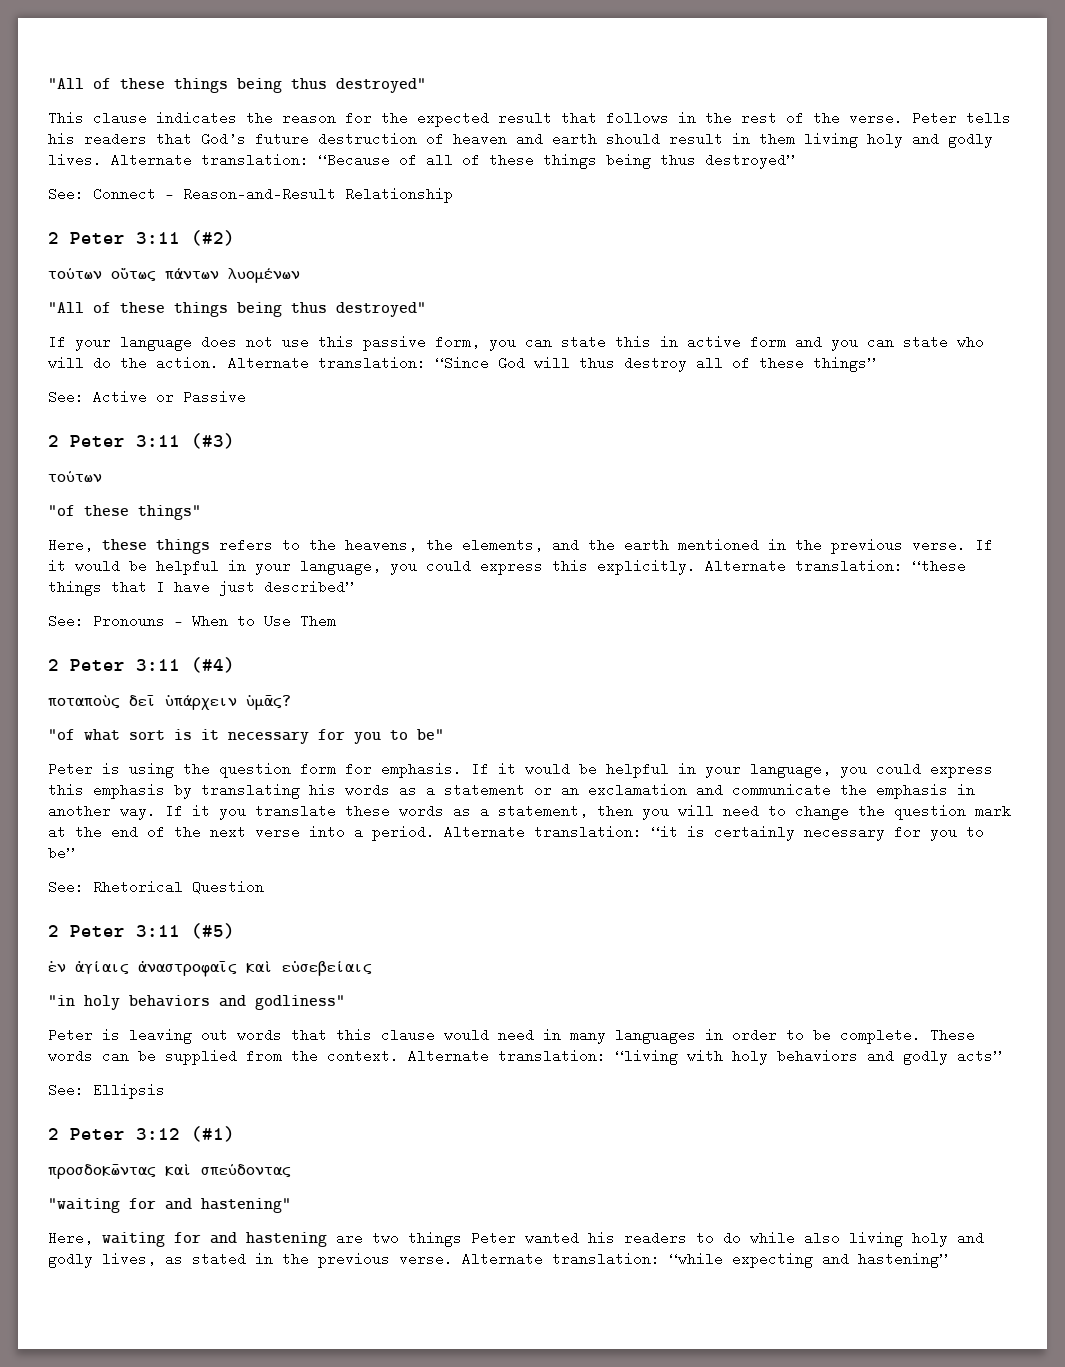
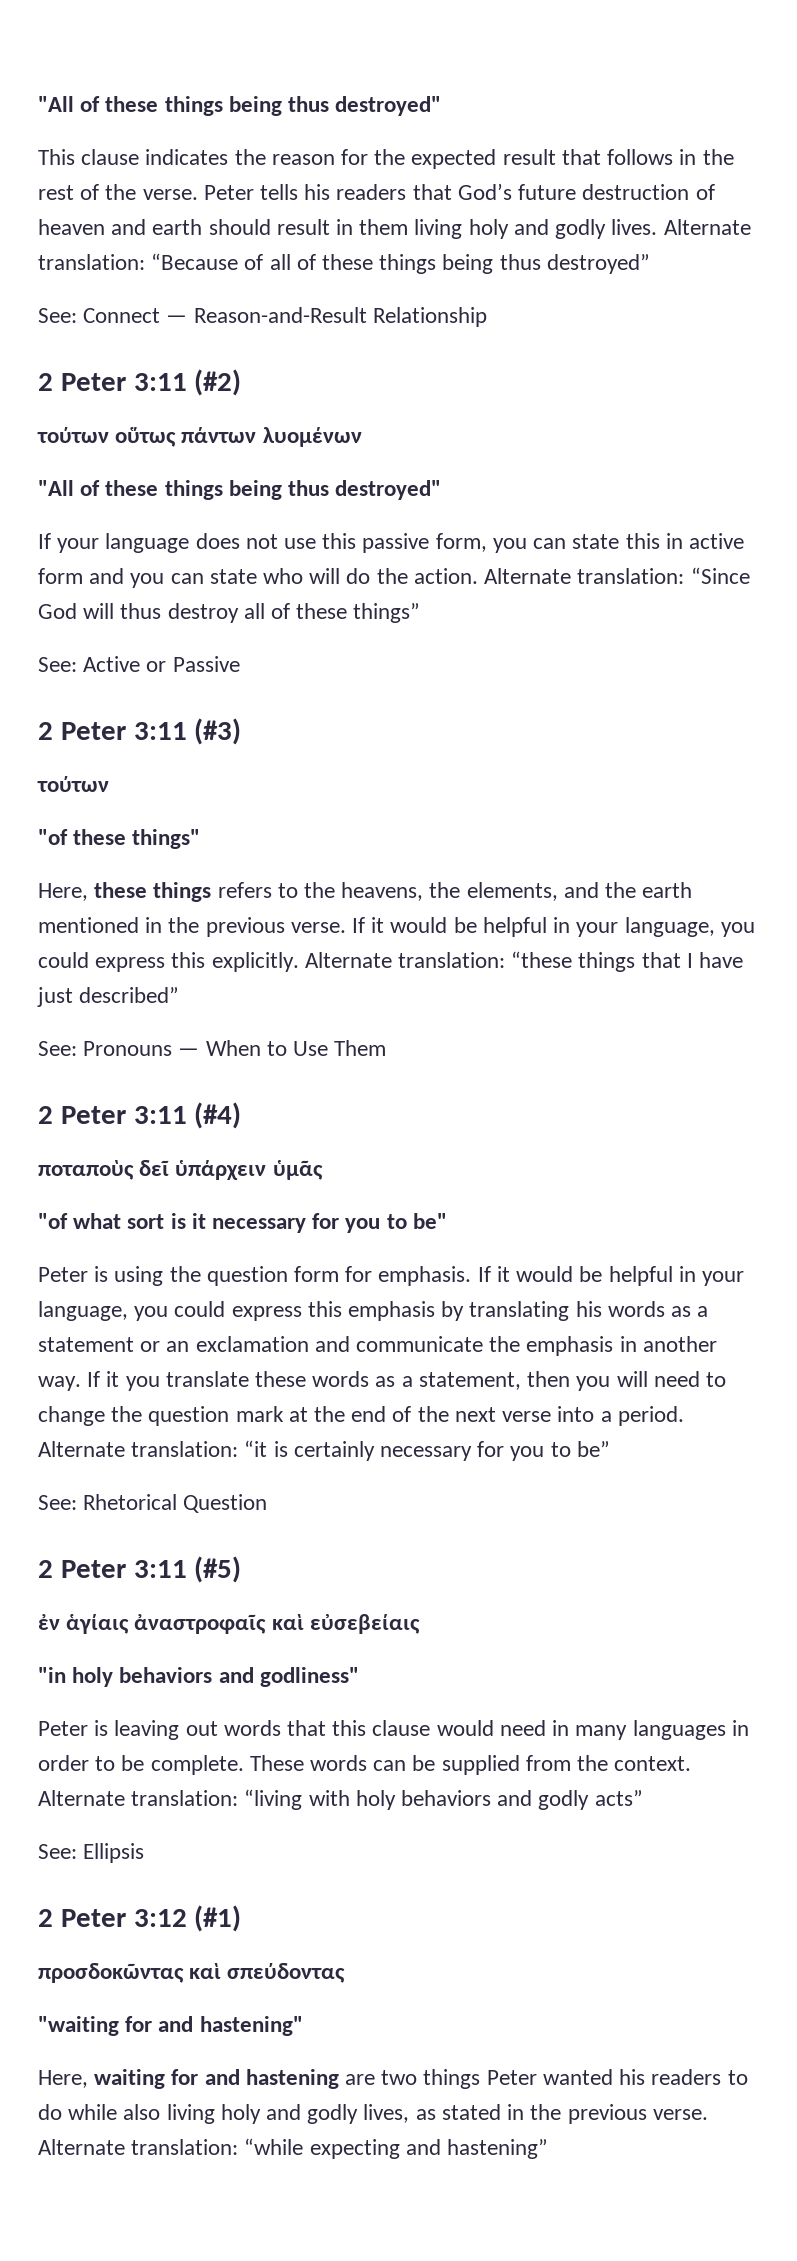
[246,695,291,710] ὑμᾶς? -> [272,1160,323,1180] ὑμᾶς

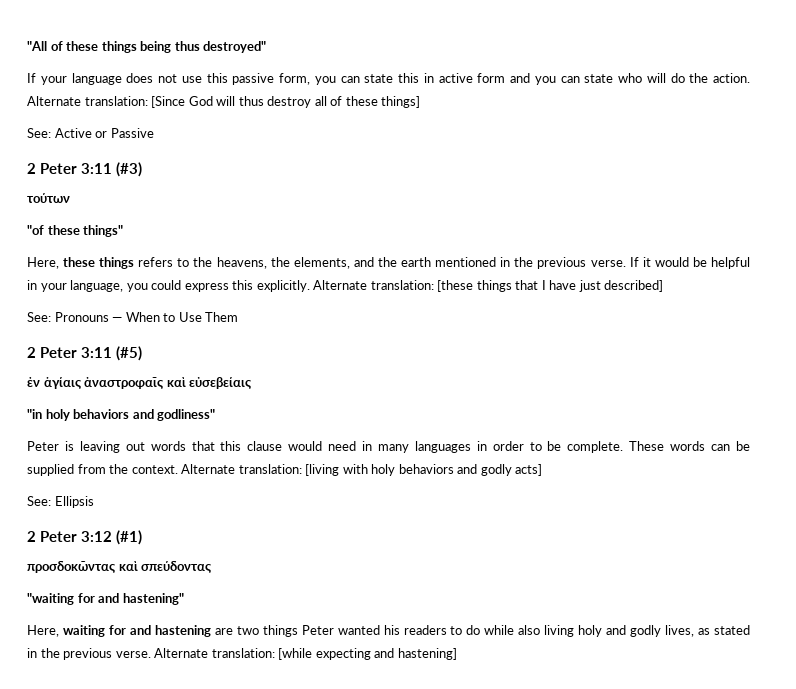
[38,96,442,116] [38,149,734,169] [38,183,715,200] [38,219,751,239] [38,253,650,274] [38,307,487,327] [38,369,242,396] [37,427,362,447] [38,480,442,500] "All of these things being thus destroyed" // This clause indicates the reason for the expected result that follows in the rest of the verse. Peter tells his readers that God’s future destruction of heaven and earth should result in them living holy and godly lives. Alternate translation: “Because of all of these things being thus destroyed” // See: Connect — Reason-and-Result Relationship // 2 Peter 3:11 (#2) // τούτων οὕτως πάντων λυομένων // "All of these things being thus destroyed" -> [27,41,267,53] "All of these things being thus destroyed"
[690,567,750,584] “Since -> [151,96,186,108] [Since
[353,603,421,623] things” -> [381,96,421,108] things]
[511,951,573,968] “these -> [437,280,474,292] [these
[79,987,180,1003] described” -> [604,280,664,292] described]
[38,1102,242,1129] [38,1160,323,1180] [38,1213,447,1233] [38,1266,744,1286] [38,1301,709,1321] [38,1336,717,1356] [38,1371,726,1391] [38,1406,684,1426] [38,1440,610,1461] [38,1494,268,1513] // 2 Peter 3:11 (#4) // ποταποὺς δεῖ ὑπάρχειν ὑμᾶς // "of what sort is it necessary for you to be" // Peter is using the question form for emphasis. If it would be helpful in your language, you could express this emphasis by translating his words as a statement or an exclamation and communicate the emphasis in another way. If it you translate these words as a statement, then you will need to change the question mark at the end of the next verse into a period. Alternate translation: “it is certainly necessary for you to be” // See: Rhetorical Question -> (239, 317) none
[244,1789,303,1810] “living -> [305,464,340,476] [living
[594,1790,643,1806] acts” -> [515,464,543,476] acts]
[244,2138,304,2155] “while -> [278,648,313,660] [while
[447,2139,549,2159] hastening” -> [397,648,457,660] hastening]

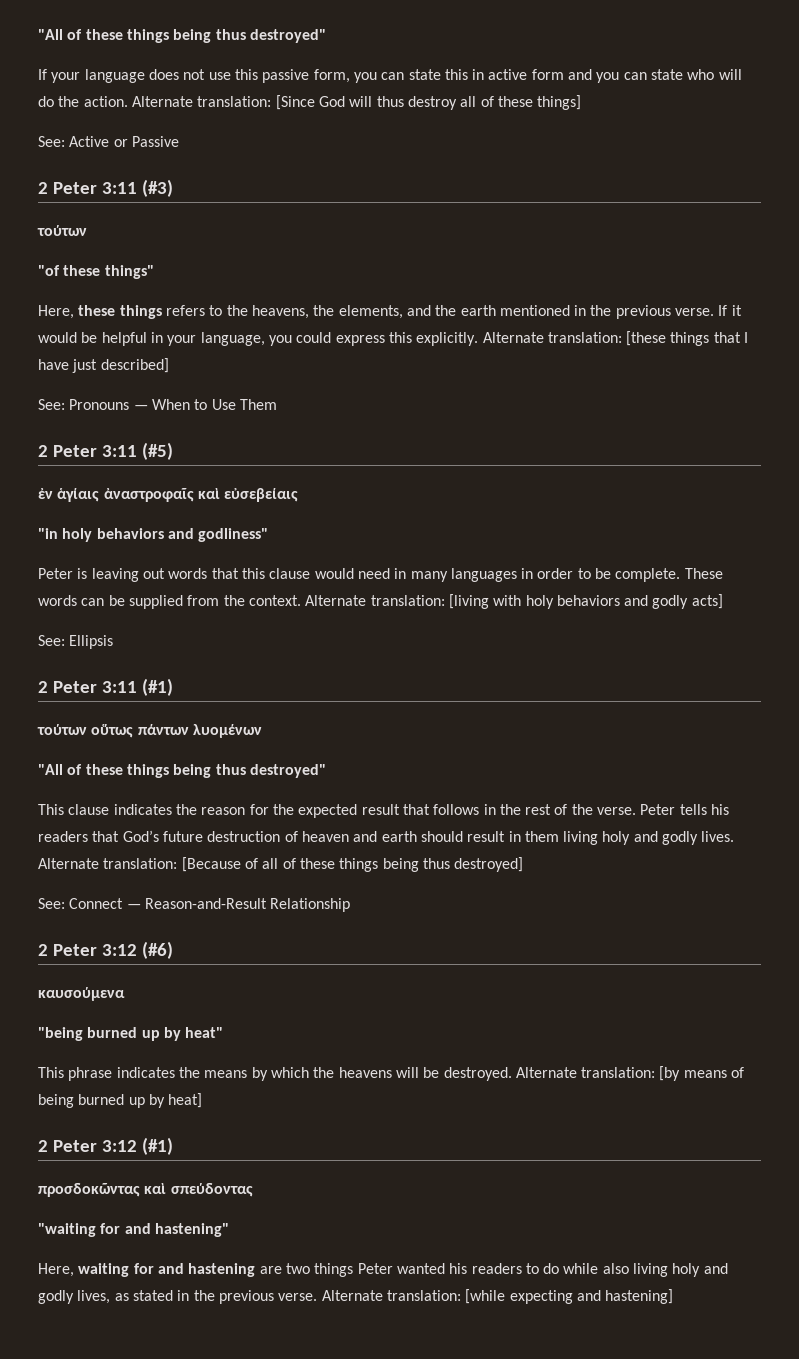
(94, 502) none -> [38,678,173,696] [37,724,262,738] [38,764,326,778] [38,804,730,818] [38,830,735,845] [38,857,524,872] [38,898,351,912] [38,941,173,959] [38,987,125,1001] [38,1027,224,1041] [38,1066,745,1081] [38,1093,203,1108] // 2 Peter 3:11 (#1) // τούτων οὕτως πάντων λυομένων // "All of these things being thus destroyed" // This clause indicates the reason for the expected result that follows in the rest of the verse. Peter tells his readers that God’s future destruction of heaven and earth should result in them living holy and godly lives. Alternate translation: [Because of all of these things being thus destroyed] // See: Connect — Reason-and-Result Relationship // 2 Peter 3:12 (#6) // καυσούμενα // "being burned up by heat" // This phrase indicates the means by which the heavens will be destroyed. Alternate translation: [by means of being burned up by heat]

